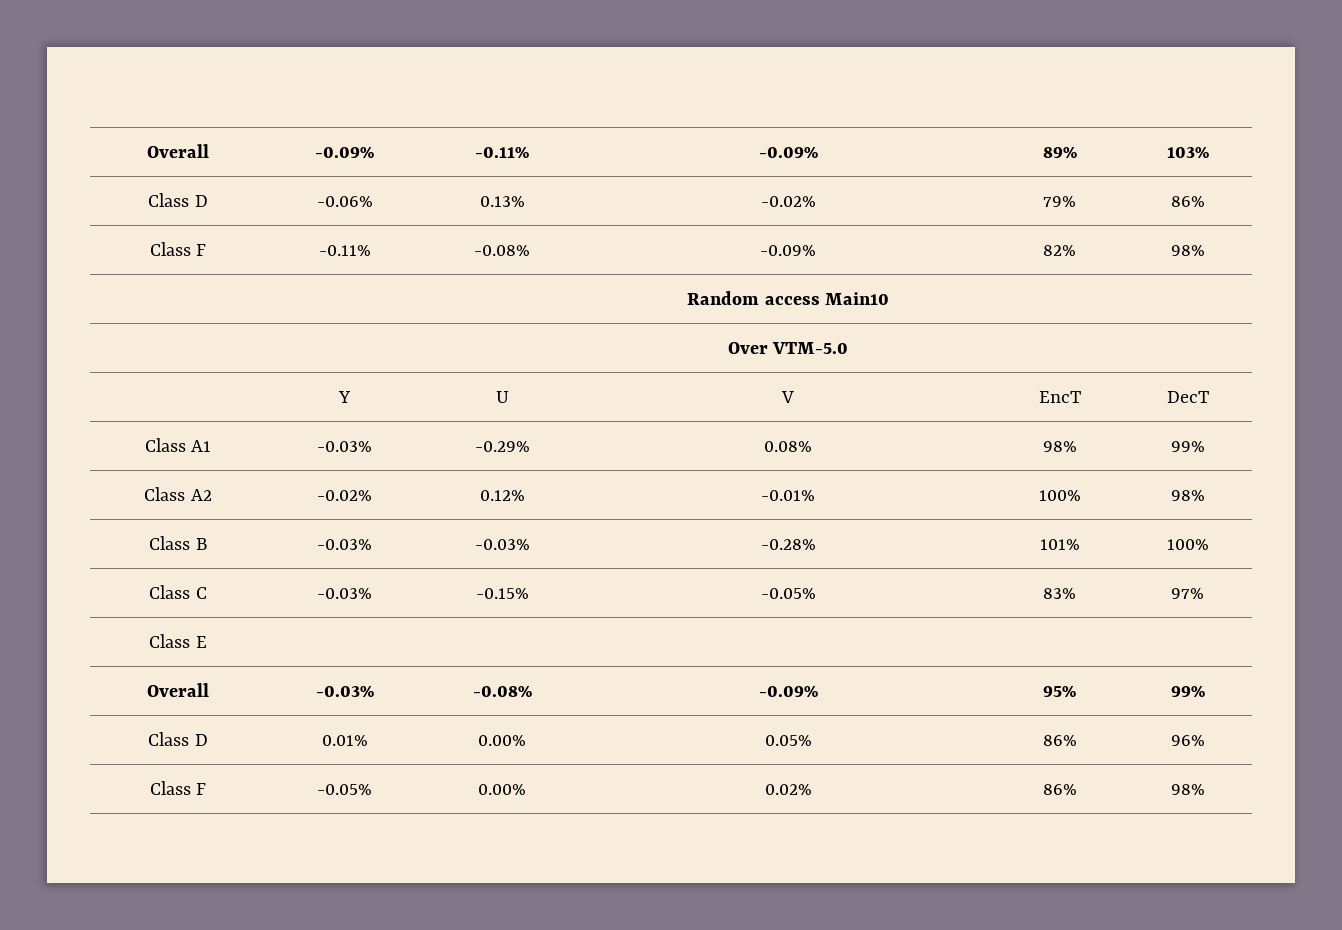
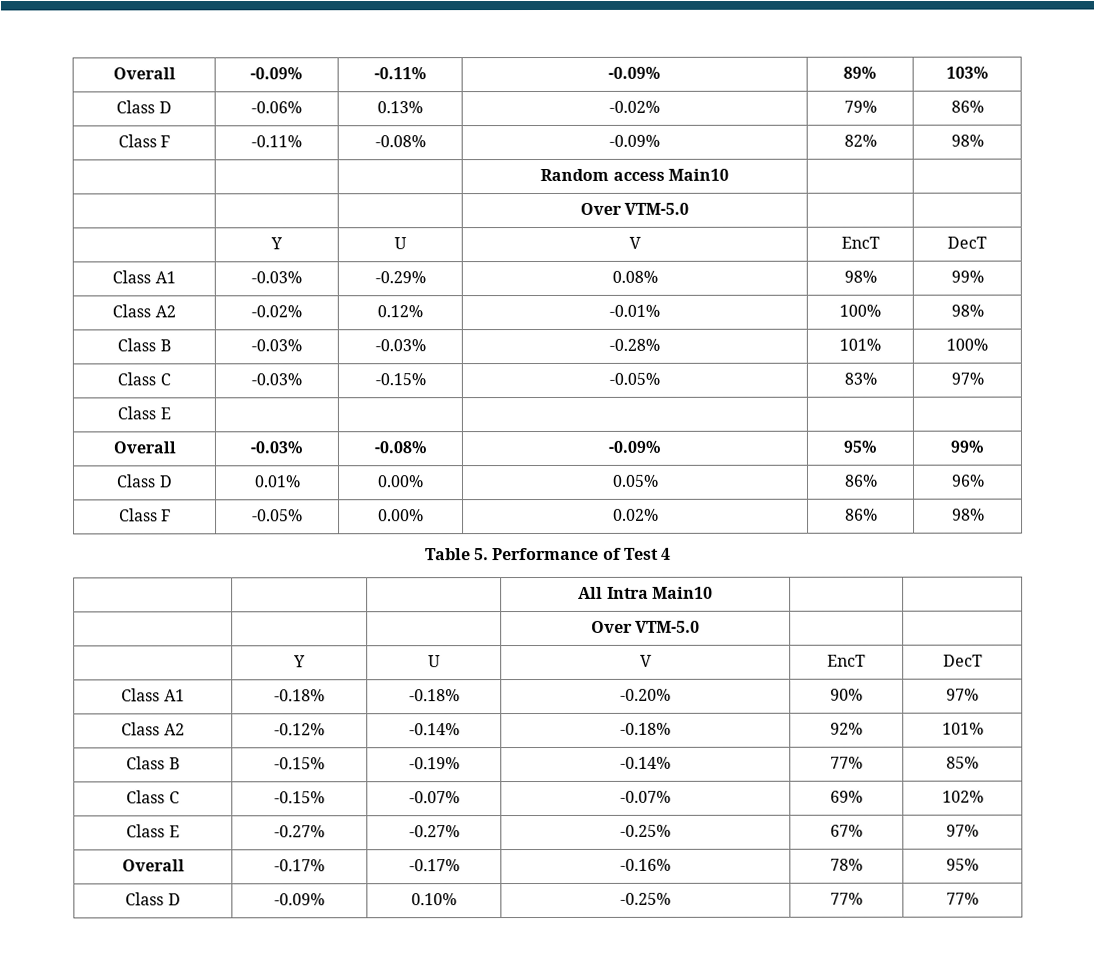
(1205, 789) none -> [424,547,672,561] [578,586,713,599] [590,620,701,633] [293,655,306,668] [428,655,441,668] [639,654,652,667] [827,654,866,667] [942,654,983,667] [121,688,185,702] [274,689,325,702] [408,689,460,702] [620,688,671,701] [830,688,863,701] [946,688,979,701] [121,722,185,736] [274,723,325,736] [408,723,460,736] [620,722,671,735] [830,722,863,735] [941,722,984,735] [126,756,180,770] [274,757,325,770] [408,757,460,770] [620,756,671,769] [830,756,863,769] [946,756,979,769] [126,790,180,804] [274,791,325,804] [408,791,460,804] [620,790,671,803] [830,790,863,803] [941,790,984,803] [126,824,180,838] [274,825,325,838] [408,825,460,838] [620,824,671,837] [830,824,863,837] [946,824,979,837] [121,859,185,872] [274,859,325,872] [408,859,460,872] [620,858,671,871] [830,858,863,871] [946,858,979,871] [125,892,181,906] [274,893,325,906] [411,893,457,906] [620,892,671,905] [830,892,863,905] [946,892,979,905] // Table 5. Performance of Test 4 // | | | All Intra Main10 | | // | | | Over VTM-5.0 | | // | Y | U | V | EncT | DecT // Class A1 | -0.18% | -0.18% | -0.20% | 90% | 97% // Class A2 | -0.12% | -0.14% | -0.18% | 92% | 101% // Class B | -0.15% | -0.19% | -0.14% | 77% | 85% // Class C | -0.15% | -0.07% | -0.07% | 69% | 102% // Class E | -0.27% | -0.27% | -0.25% | 67% | 97% // Overall | -0.17% | -0.17% | -0.16% | 78% | 95% // Class D | -0.09% | 0.10% | -0.25% | 77% | 77%

